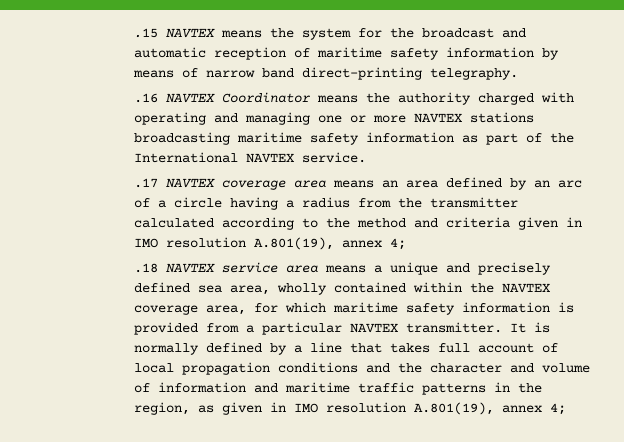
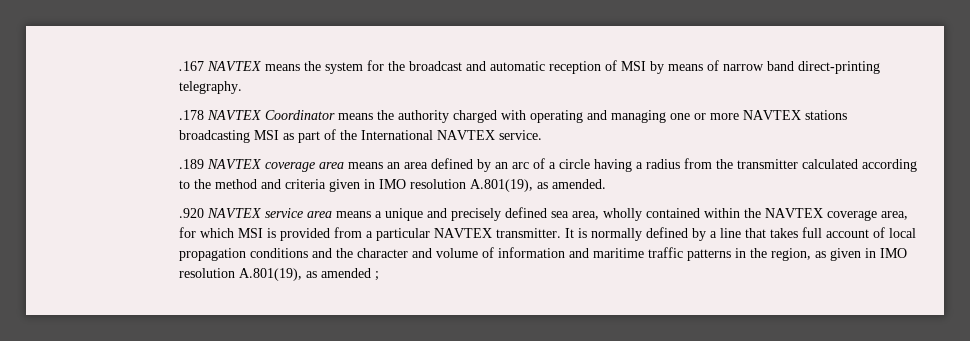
[133,28,158,38] .15 -> [178,61,204,71] .167
[316,47,534,60] maritime safety information -> [620,61,646,71] MSI
[133,93,158,103] .16 -> [178,110,204,120] .178
[236,132,454,145] maritime safety information -> [253,130,279,140] MSI
[133,178,158,188] .17 -> [178,159,204,169] .189
[341,238,406,250] [133,263,158,273] annex 4; // .18 -> [536,179,606,189] [178,208,204,218] as amended. // .920
[332,302,550,315] maritime safety information -> [237,228,263,238] MSI
[501,403,566,415] annex 4; -> [305,268,379,281] as amended ;

